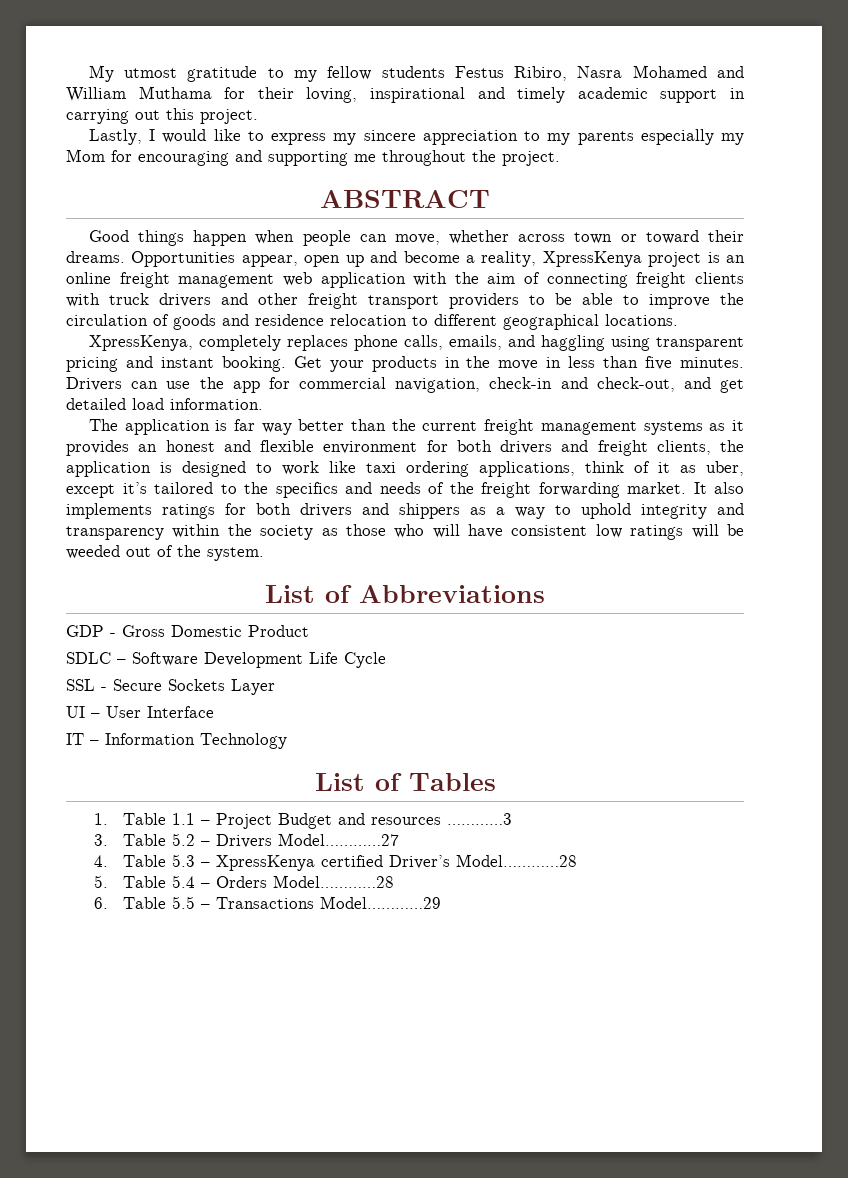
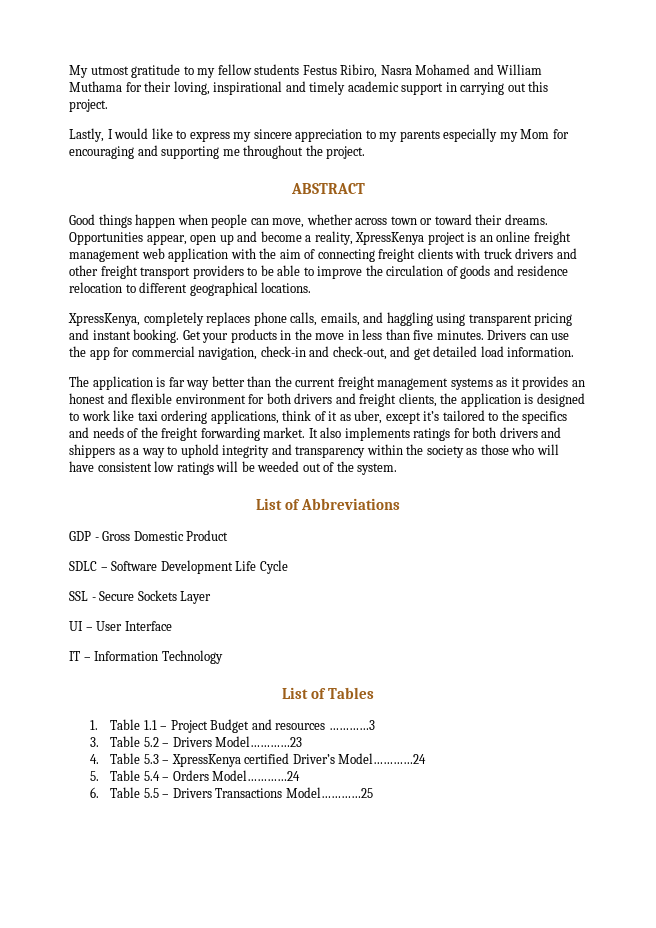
[277,833,399,846] Model…………27 -> [215,736,303,747] Model…………23
[455,854,577,867] Model…………28 -> [338,753,427,764] Model…………24
[272,875,394,888] Model…………28 -> [212,770,301,781] Model…………24
[215,896,441,909] Transactions Model…………29 -> [172,787,373,798] Drivers Transactions Model…………25

